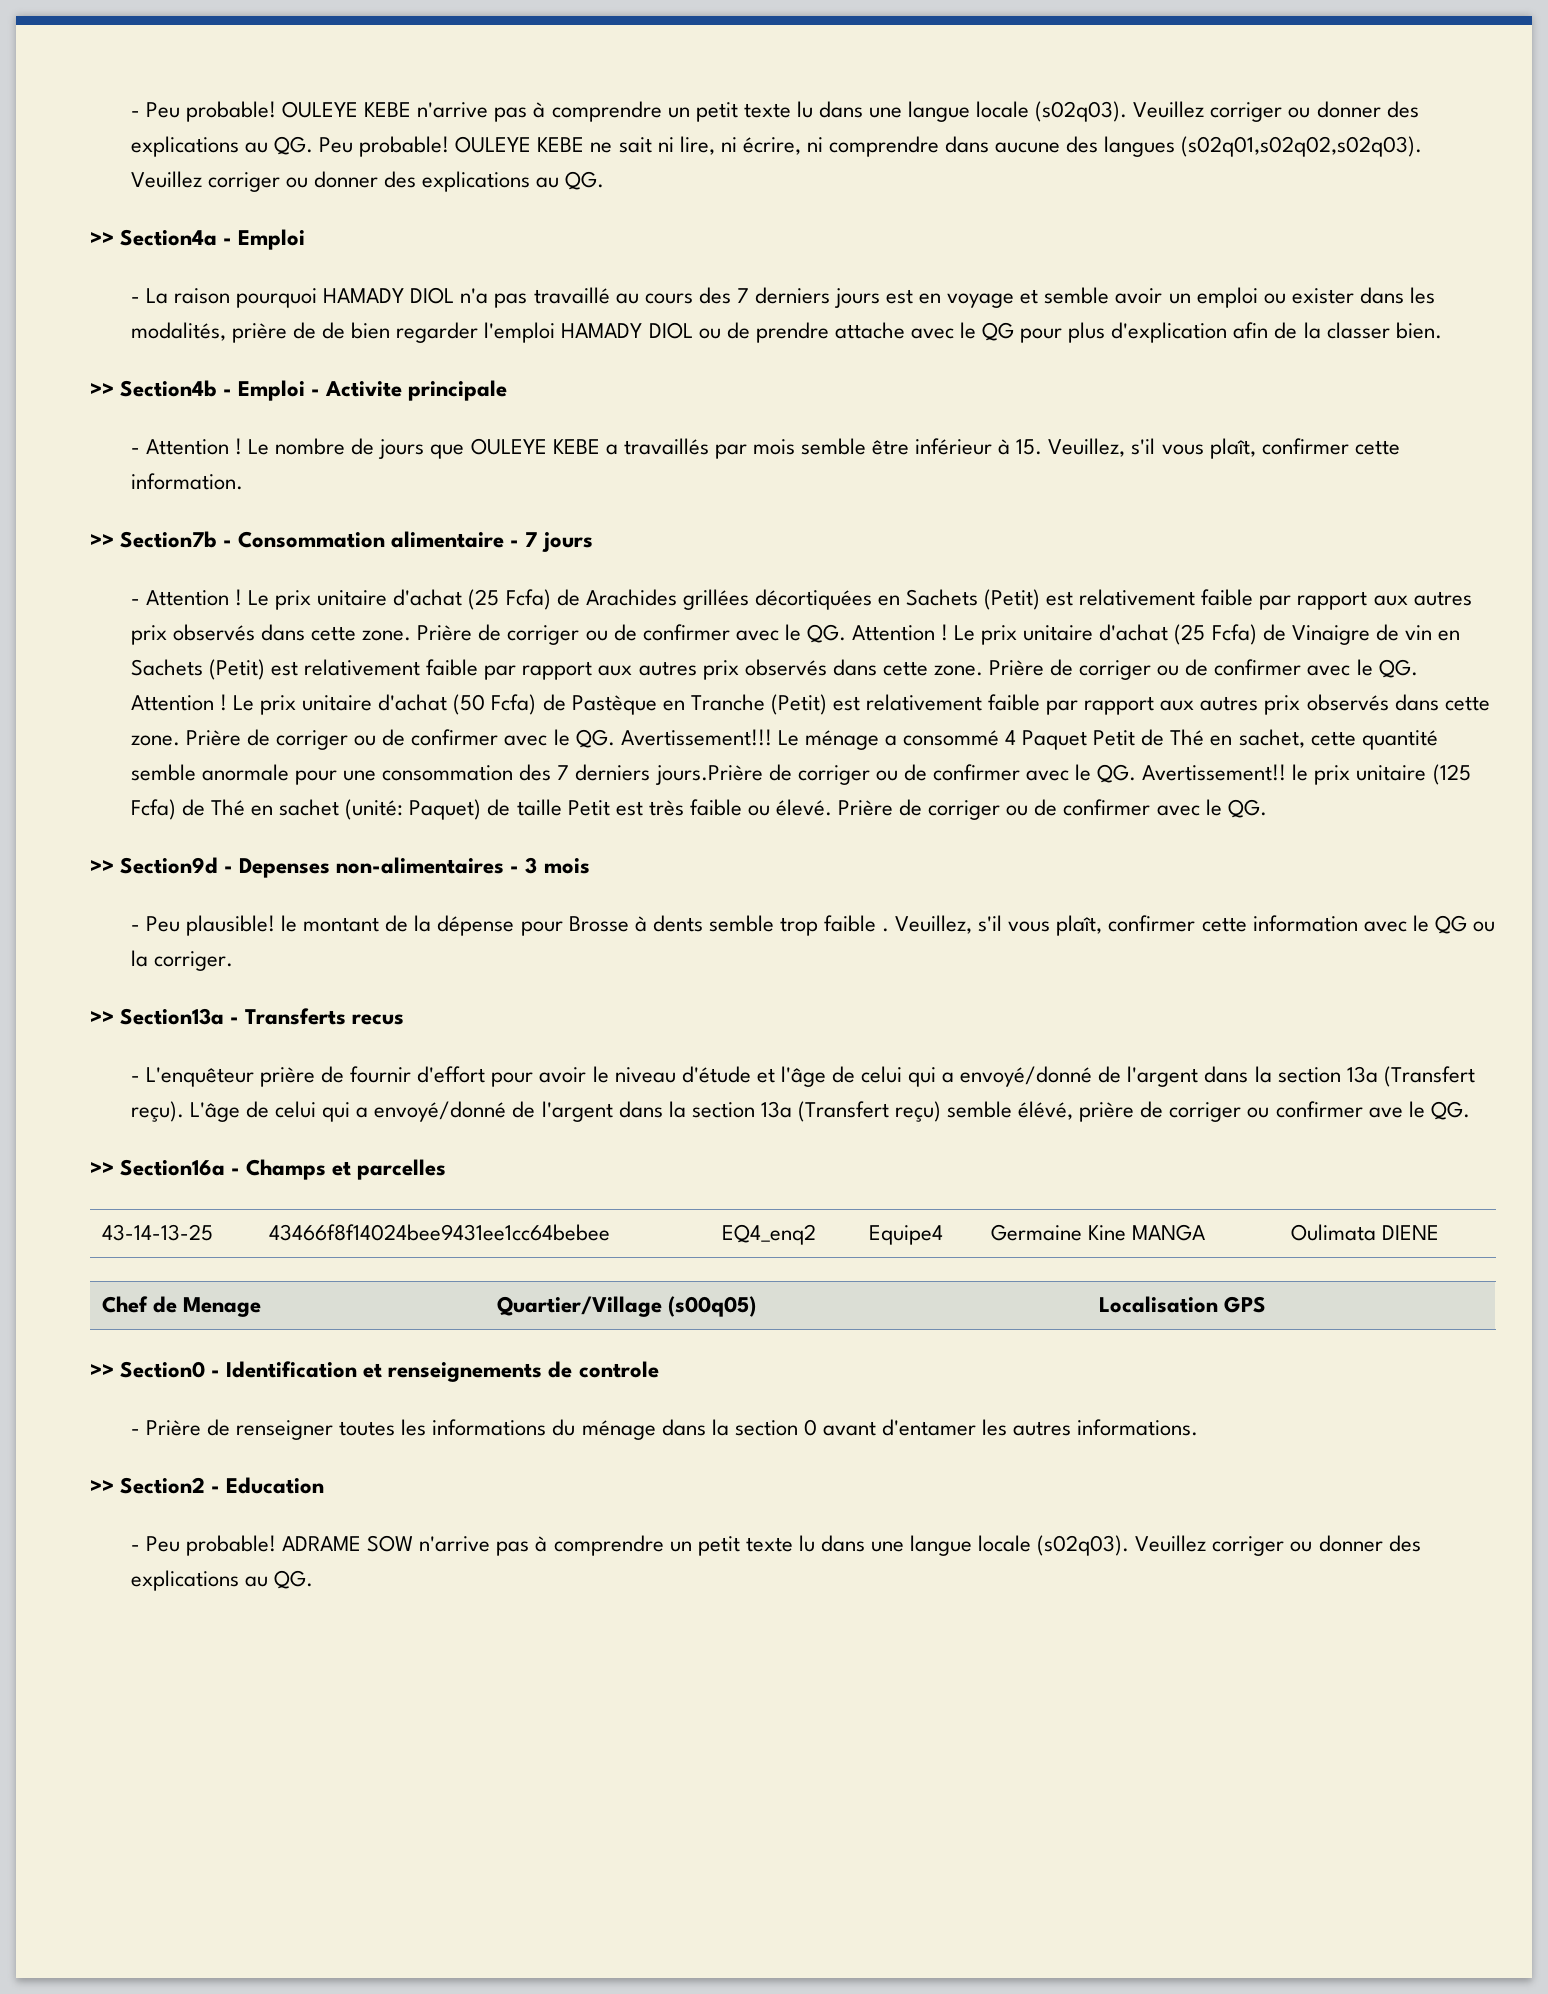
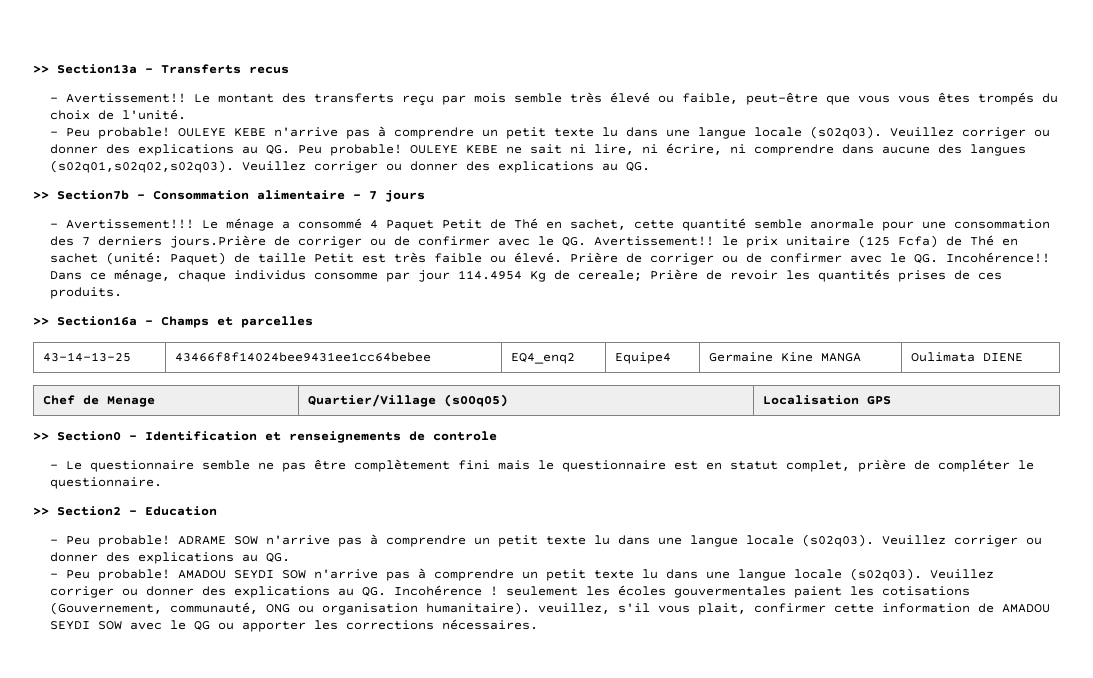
(130, 114) none -> [33,64,289,74] [49,92,1058,106] [49,109,186,120] >> Section13a - Transferts recus // - Avertissement!! Le montant des transferts reçu par mois semble très élevé ou faible, peut-être que vous vous êtes trompés du choix de l'unité. //
[90,229,306,250] [130,287,1435,308] [130,322,1442,343] [90,380,508,401] [130,438,1400,459] [130,473,243,490] // >> Section4a - Emploi // - La raison pourquoi HAMADY DIOL n'a pas travaillé au cours des 7 derniers jours est en voyage et semble avoir un emploi ou exister dans les modalités, prière de de bien regarder l'emploi HAMADY DIOL ou de prendre attache avec le QG pour plus d'explication afin de la classer bien. // >> Section4b - Emploi - Activite principale // - Attention ! Le nombre de jours que OULEYE KEBE a travaillés par mois semble être inférieur à 15. Veuillez, s'il vous plaît, confirmer cette information. -> (650, 167) none
[145,589,1472,610] [130,624,1460,645] [130,659,1418,680] [130,694,1490,715] [130,729,615,750] Attention ! Le prix unitaire d'achat (25 Fcfa) de Arachides grillées décortiquées en Sachets (Petit) est relativement faible par rapport aux autres prix observés dans cette zone. Prière de corriger ou de confirmer avec le QG. Attention ! Le prix unitaire d'achat (25 Fcfa) de Vinaigre de vin en Sachets (Petit) est relativement faible par rapport aux autres prix observés dans cette zone. Prière de corriger ou de confirmer avec le QG. Attention ! Le prix unitaire d'achat (50 Fcfa) de Pastèque en Tranche (Petit) est relativement faible par rapport aux autres prix observés dans cette zone. Prière de corriger ou de confirmer avec le QG. -> (58, 225) none
[90,857,590,878] [130,915,1495,936] [130,950,233,971] [90,1008,405,1025] [130,1066,1475,1087] [130,1101,1470,1122] // >> Section9d - Depenses non-alimentaires - 3 mois // - Peu plausible! le montant de la dépense pour Brosse à dents semble trop faible . Veuillez, s'il vous plaît, confirmer cette information avec le QG ou la corriger. // >> Section13a - Transferts recus // - L'enquêteur prière de fournir d'effort pour avoir le niveau d'étude et l'âge de celui qui a envoyé/donné de l'argent dans la section 13a (Transfert reçu). L'âge de celui qui a envoyé/donné de l'argent dans la section 13a (Transfert reçu) semble élévé, prière de corriger ou confirmer ave le QG. -> [945,252,1050,263] [49,269,1002,282] [49,287,122,299] Incohérence!! Dans ce ménage, chaque individus consomme par jour 114.4954 Kg de cereale; Prière de revoir les quantités prises de ces produits.
[145,1419,1199,1440] Prière de renseigner toutes les informations du ménage dans la section 0 avant d'entamer les autres informations. -> [65,459,1034,472] [49,477,162,489] Le questionnaire semble ne pas être complètement fini mais le questionnaire est en statut complet, prière de compléter le questionnaire.
(314, 1579) none -> [49,568,994,581] [49,585,970,598] [49,602,1050,615] [49,619,538,632] // - Peu probable! AMADOU SEYDI SOW n'arrive pas à comprendre un petit texte lu dans une langue locale (s02q03). Veuillez corriger ou donner des explications au QG. Incohérence ! seulement les écoles gouvermentales paient les cotisations (Gouvernement, communauté, ONG ou organisation humanitaire). veuillez, s'il vous plait, confirmer cette information de AMADOU SEYDI SOW avec le QG ou apporter les corrections nécessaires.

